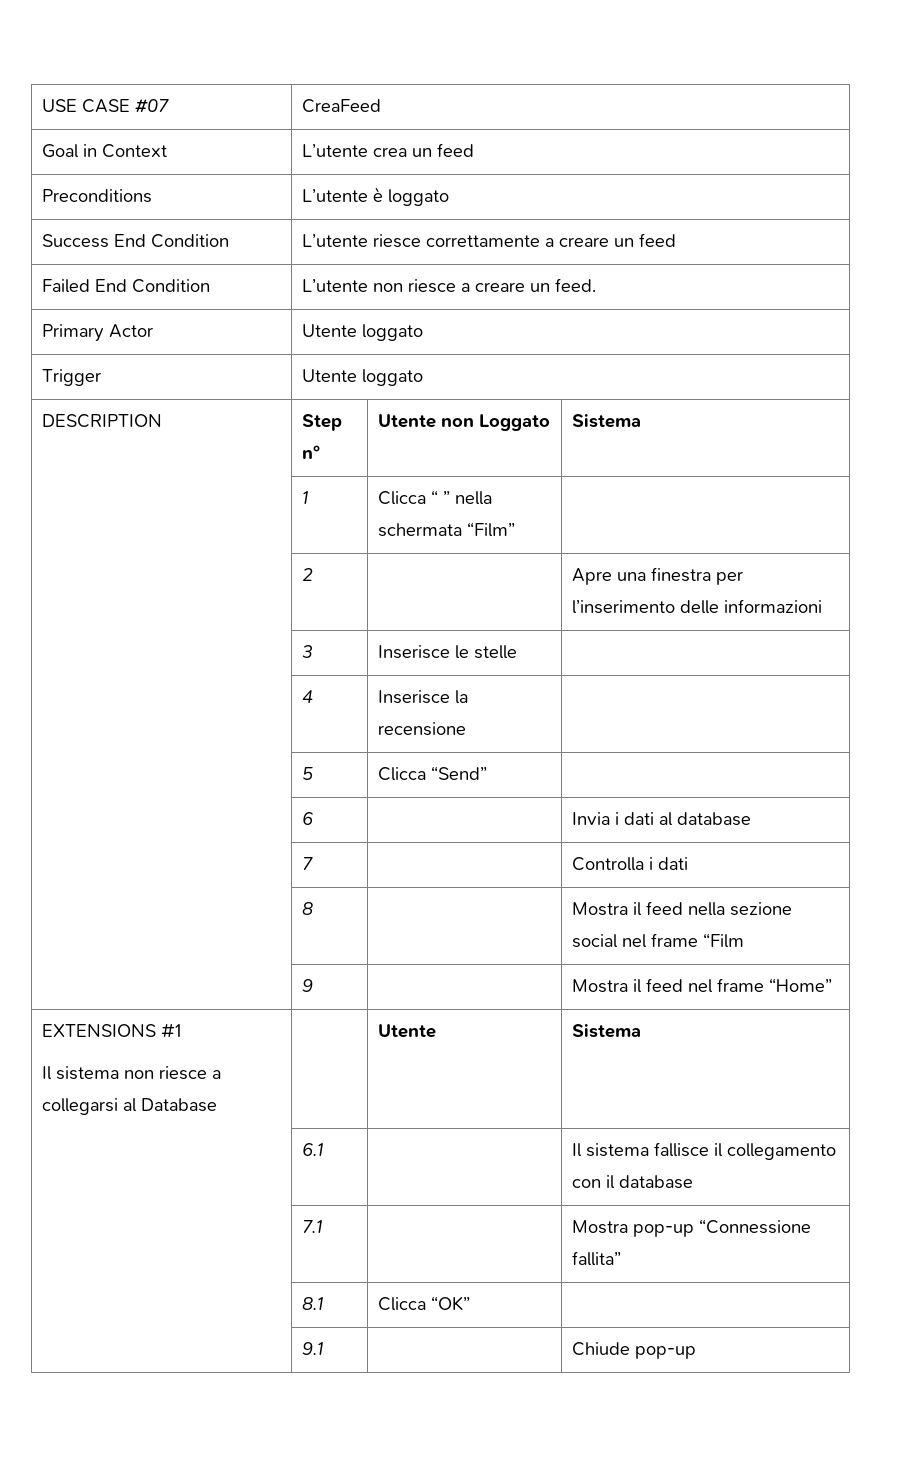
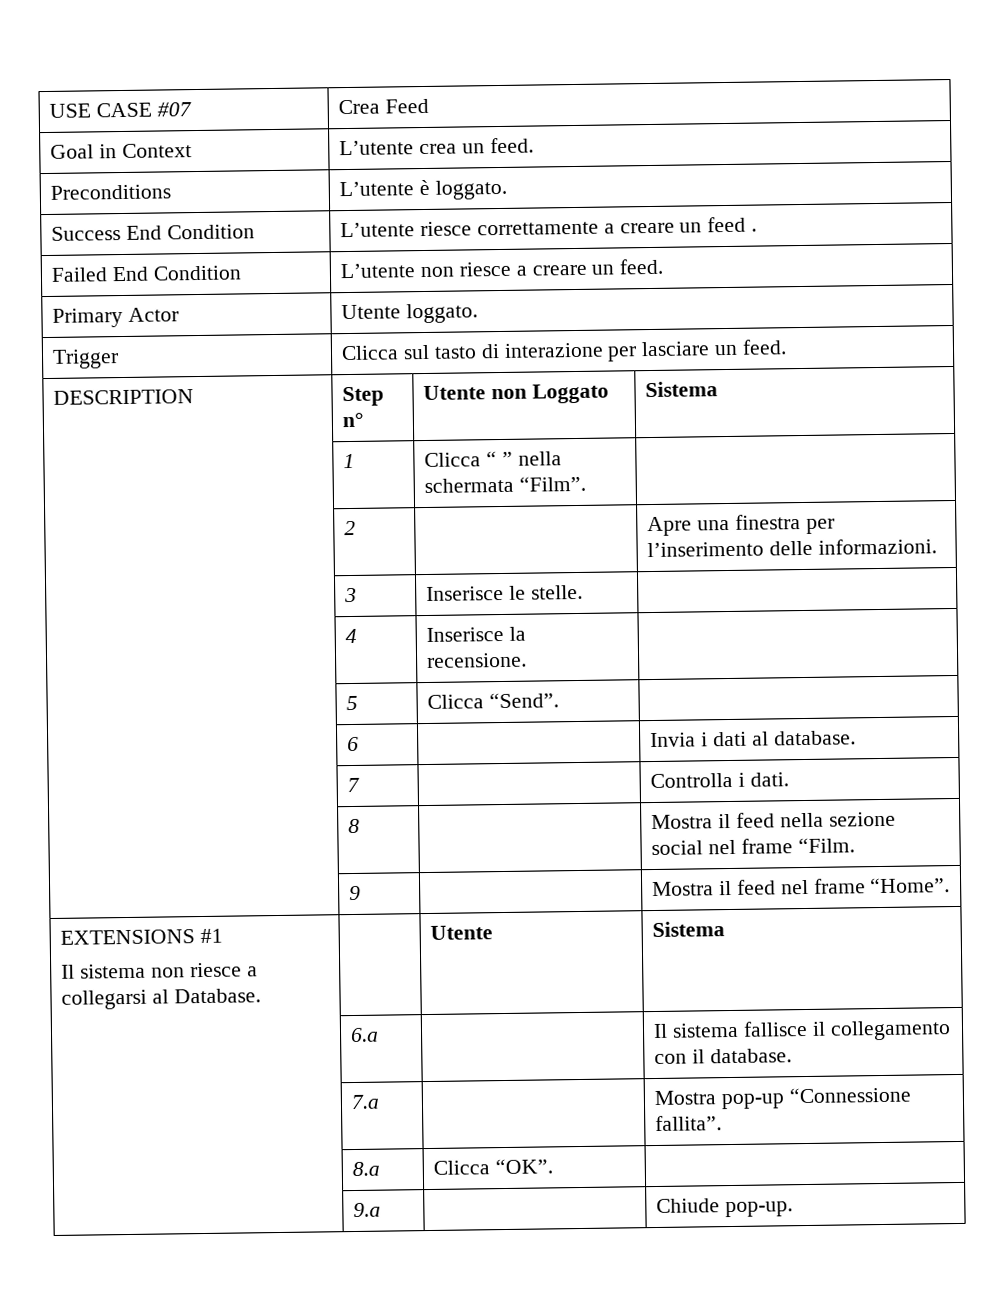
[302,99,382,113] CreaFeed -> [338,98,430,115] Crea Feed
[437,143,475,157] feed -> [489,137,534,154] feed.
[388,189,450,206] loggato -> [435,179,508,200] loggato.
(677, 240) none -> [751,228,758,232] .
[362,324,424,341] loggato -> [406,303,479,324] loggato.
[302,369,424,386] Utente loggato -> [341,339,787,362] Clicca sul tasto di interazione per lasciare un feed.
[467,522,516,537] “Film” -> [519,475,587,492] “Film”.
[724,599,823,613] informazioni -> [818,538,938,555] informazioni.
[474,645,518,659] stelle -> [531,584,584,600] stelle.
[378,722,467,736] recensione -> [426,652,528,668] recensione.
[431,766,488,780] “Send” -> [489,692,560,709] “Send”.
[677,812,752,826] database -> [773,730,856,746] database.
[658,857,689,870] dati -> [750,772,790,787] dati.
[703,933,745,948] “Film -> [797,837,855,854] “Film.
[769,978,833,992] “Home” -> [870,877,951,894] “Home”.
[141,1098,218,1112] Database -> [174,988,262,1004] Database.
[302,1143,324,1156] 6.1 -> [350,1027,380,1043] 6.a
[619,1175,694,1189] [302,1220,323,1233] database // | 7.1 -> [710,1048,793,1064] [351,1094,381,1110] database. // | 7.a
[572,1251,622,1266] [302,1297,324,1310] [378,1296,471,1311] [302,1342,324,1355] fallita” // | 8.1 | Clicca “OK” | // | 9.1 -> [655,1115,723,1132] [352,1161,381,1177] [433,1158,554,1175] [353,1202,382,1218] fallita”. // | 8.a | Clicca “OK”. | // | 9.a
[635,1346,697,1359] pop-up -> [725,1201,794,1218] pop-up.

